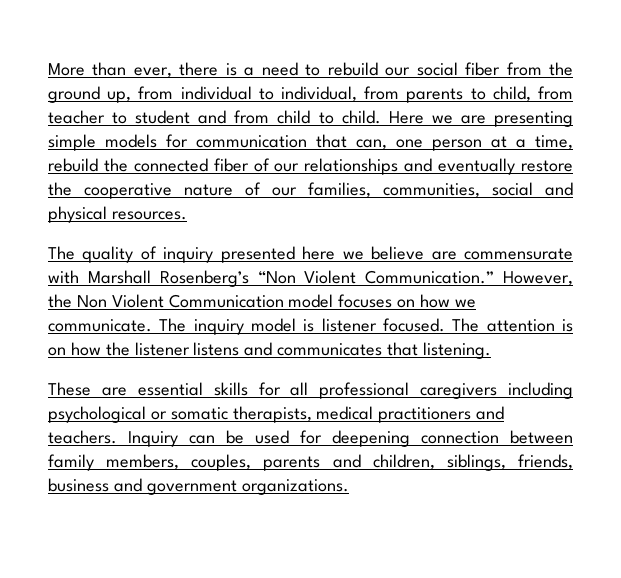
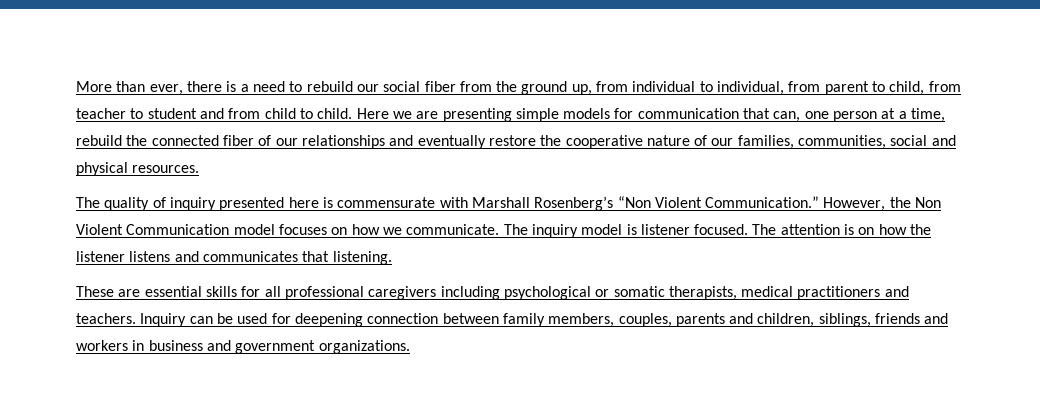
[406,88,464,103] parents -> [824,81,869,95] parent
[342,246,457,260] we believe are -> [322,197,333,208] is
[518,454,574,470] friends, -> [875,313,949,324] [76,340,145,351] friends and workers in

